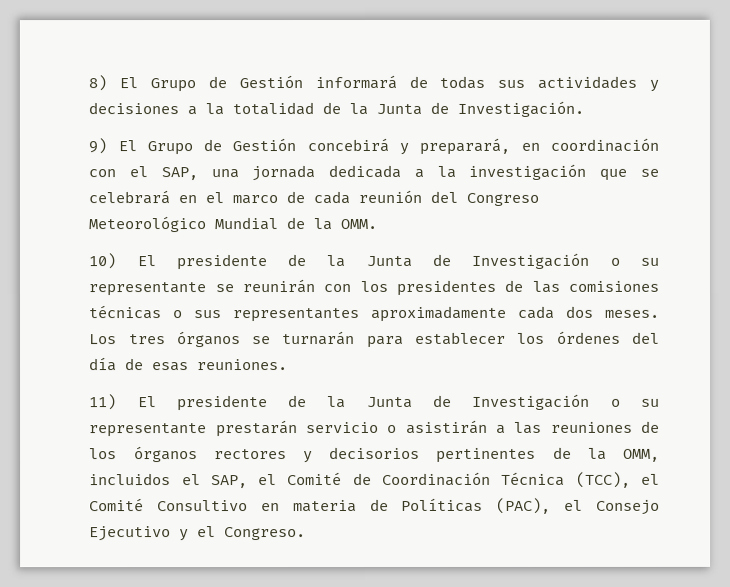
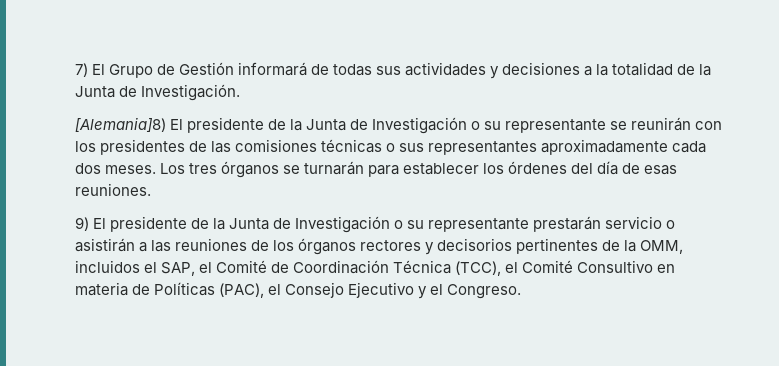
[88,75,108,92] 8) -> [74,63,88,77] 7)
[88,137,659,156] [88,163,659,182] [88,189,540,206] [88,216,378,233] [88,253,117,270] 9) El Grupo de Gestión concebirá y preparará, en coordinación con el SAP, una jornada dedicada a la investigación que se celebrará en el marco de cada reunión del Congreso Meteorológico Mundial de la OMM. // 10) -> [74,117,166,132] [Alemania]8)
[89,394,118,411] 11) -> [74,217,89,231] 9)

